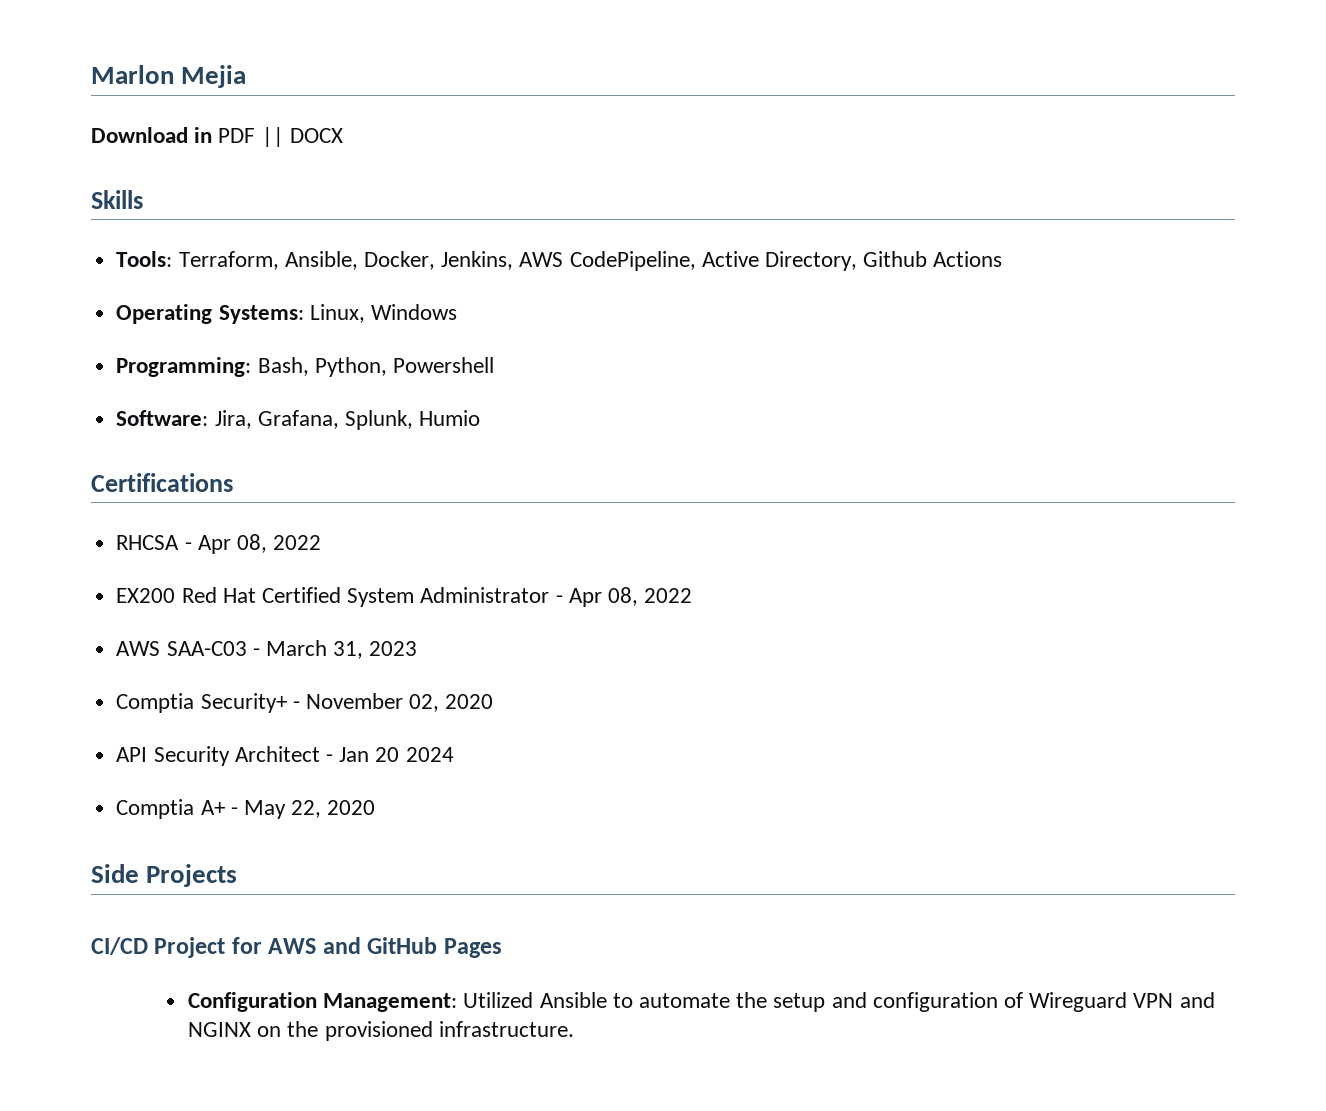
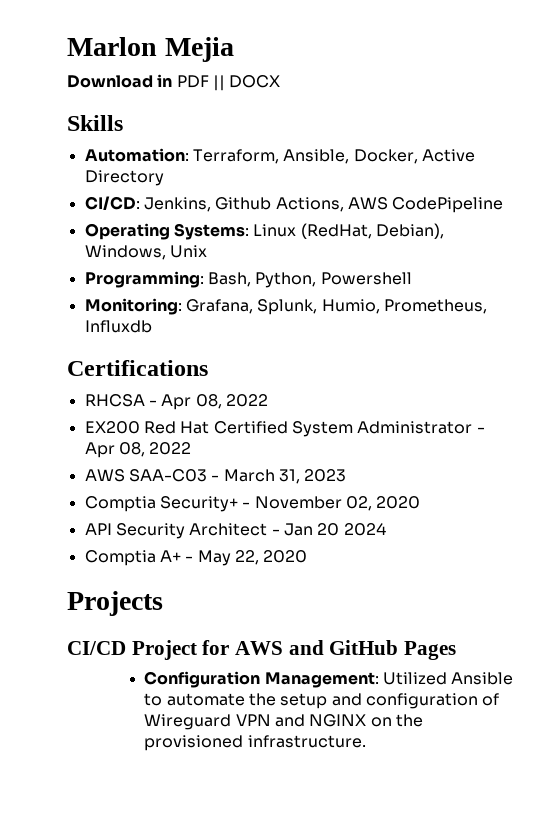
[116,251,173,267] Tools: -> [84,148,189,162] Automation:
[441,251,1003,271] [116,304,457,324] [116,357,494,377] [116,410,481,430] Jenkins, AWS CodePipeline, Active Directory, Github Actions // Operating Systems: Linux, Windows // Programming: Bash, Python, Powershell // Software: Jira, Grafana, Splunk, Humio -> [421,149,475,162] [84,170,164,186] [84,196,504,213] [84,223,444,240] [84,245,207,260] [84,271,412,288] [84,298,487,315] [84,320,152,333] Active Directory // CI/CD: Jenkins, Github Actions, AWS CodePipeline // Operating Systems: Linux (RedHat, Debian), Windows, Unix // Programming: Bash, Python, Powershell // Monitoring: Grafana, Splunk, Humio, Prometheus, Influxdb
[91,864,139,883] Side -> (308, 556) none

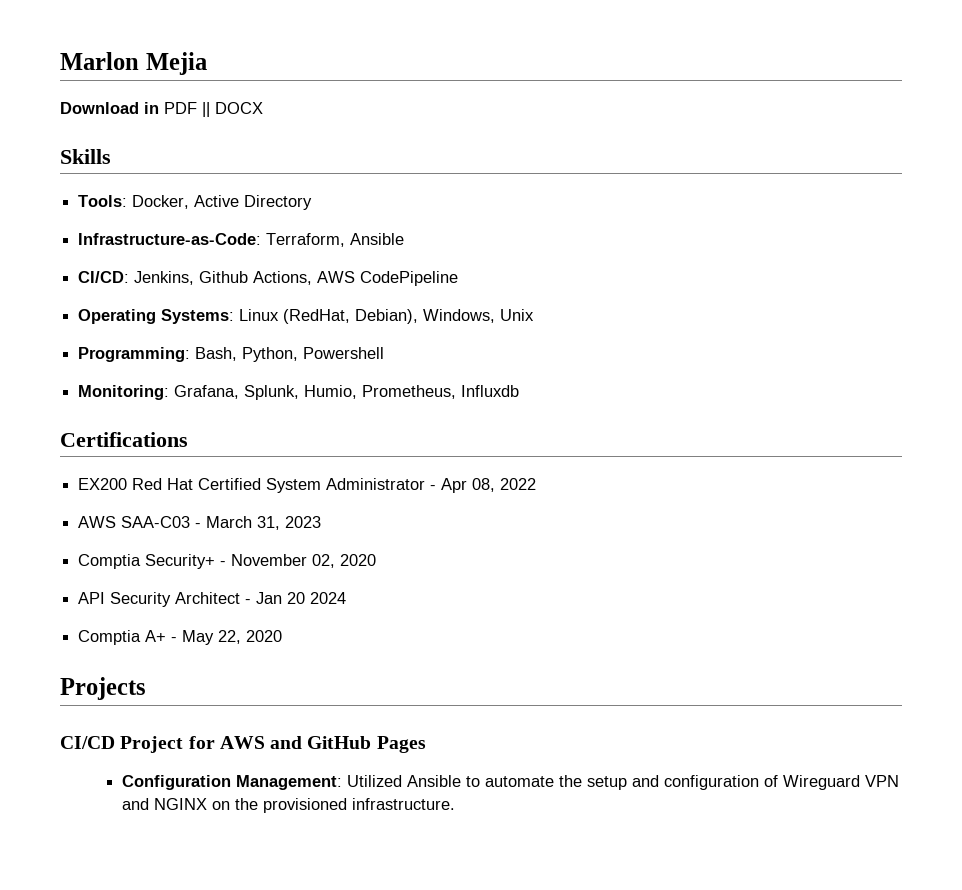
[84,148,350,164] Automation: Terraform, Ansible, -> [78,195,128,207] Tools:
(164, 178) none -> [78,233,405,247] // Infrastructure-as-Code: Terraform, Ansible
[84,394,268,410] // RHCSA - Apr 08, 2022 -> (188, 439) none

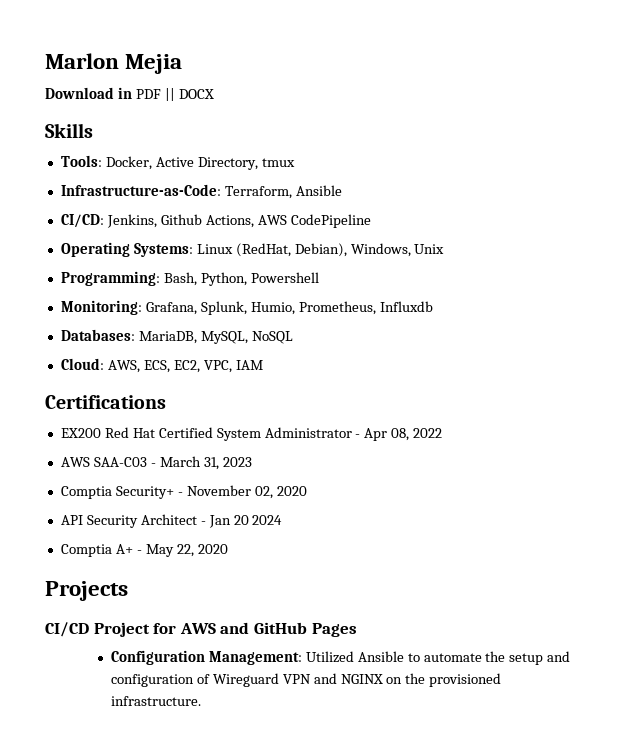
[244,195,313,210] Directory -> [197,157,295,170] Directory, tmux
(520, 391) none -> [60,329,293,344] [60,358,263,373] // Databases: MariaDB, MySQL, NoSQL // Cloud: AWS, ECS, EC2, VPC, IAM

